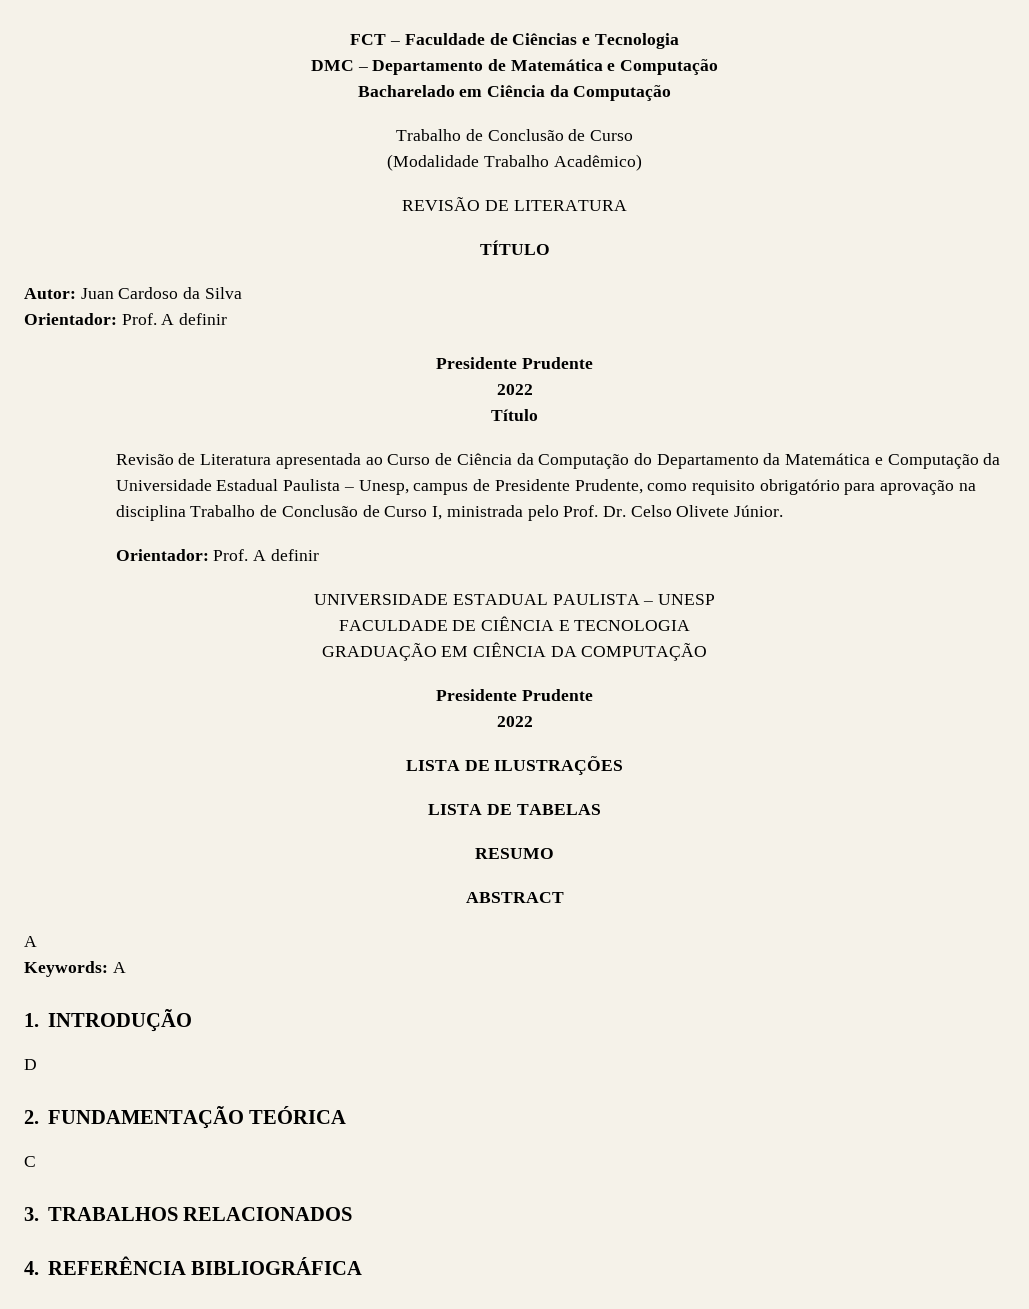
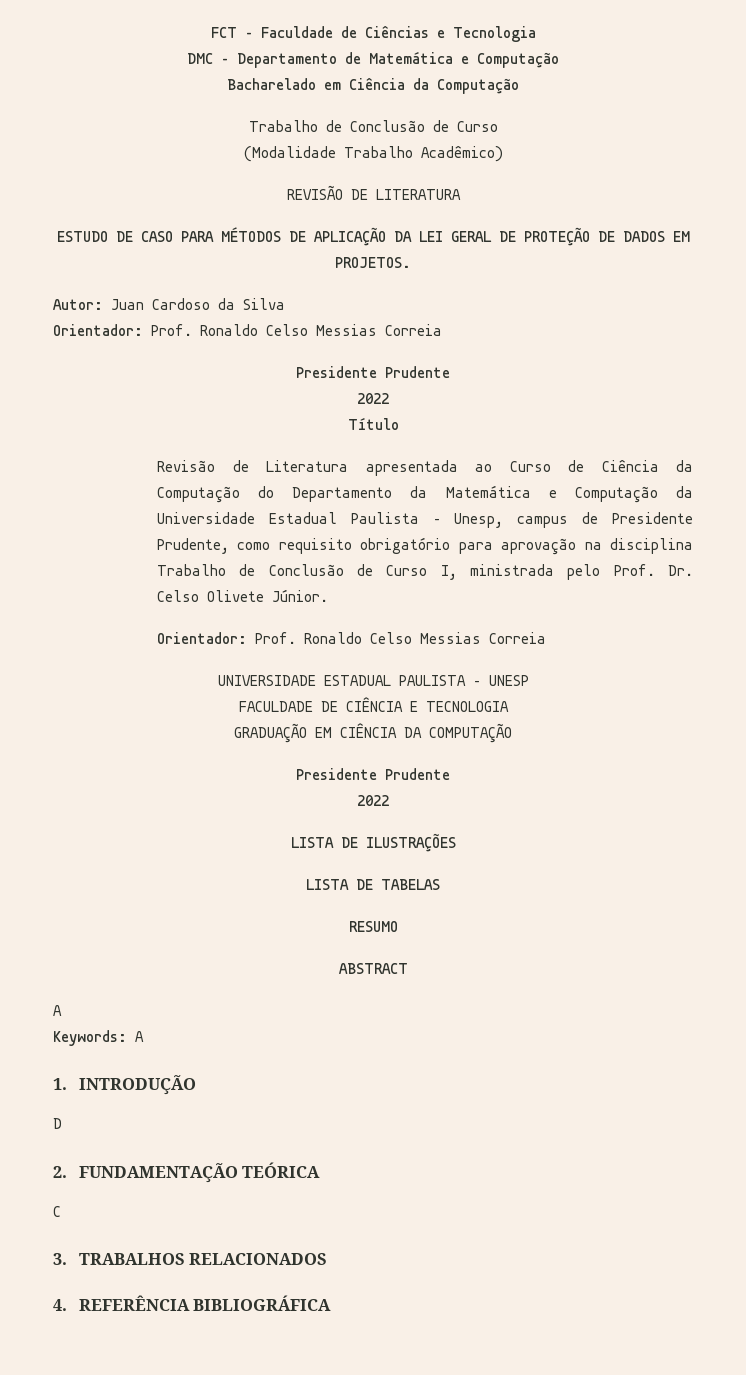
[479,240,550,255] TÍTULO -> [56,227,690,246] [335,257,411,268] ESTUDO DE CASO PARA MÉTODOS DE APLICAÇÃO DA LEI GERAL DE PROTEÇÃO DE DADOS EM PROJETOS.
[161,313,228,325] A definir -> [200,324,442,336] Ronaldo Celso Messias Correia
[253,549,319,561] A definir -> [304,632,547,644] Ronaldo Celso Messias Correia

